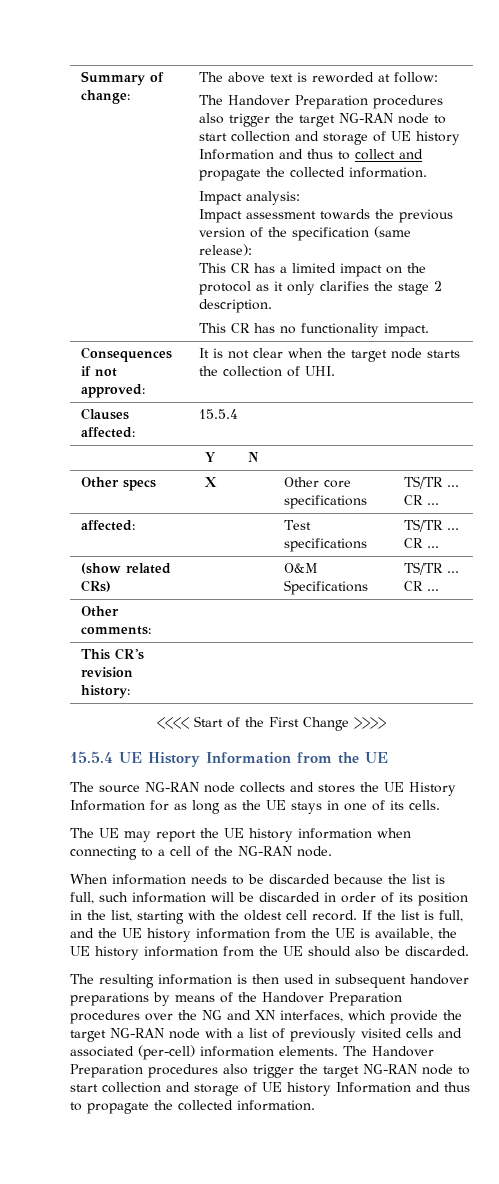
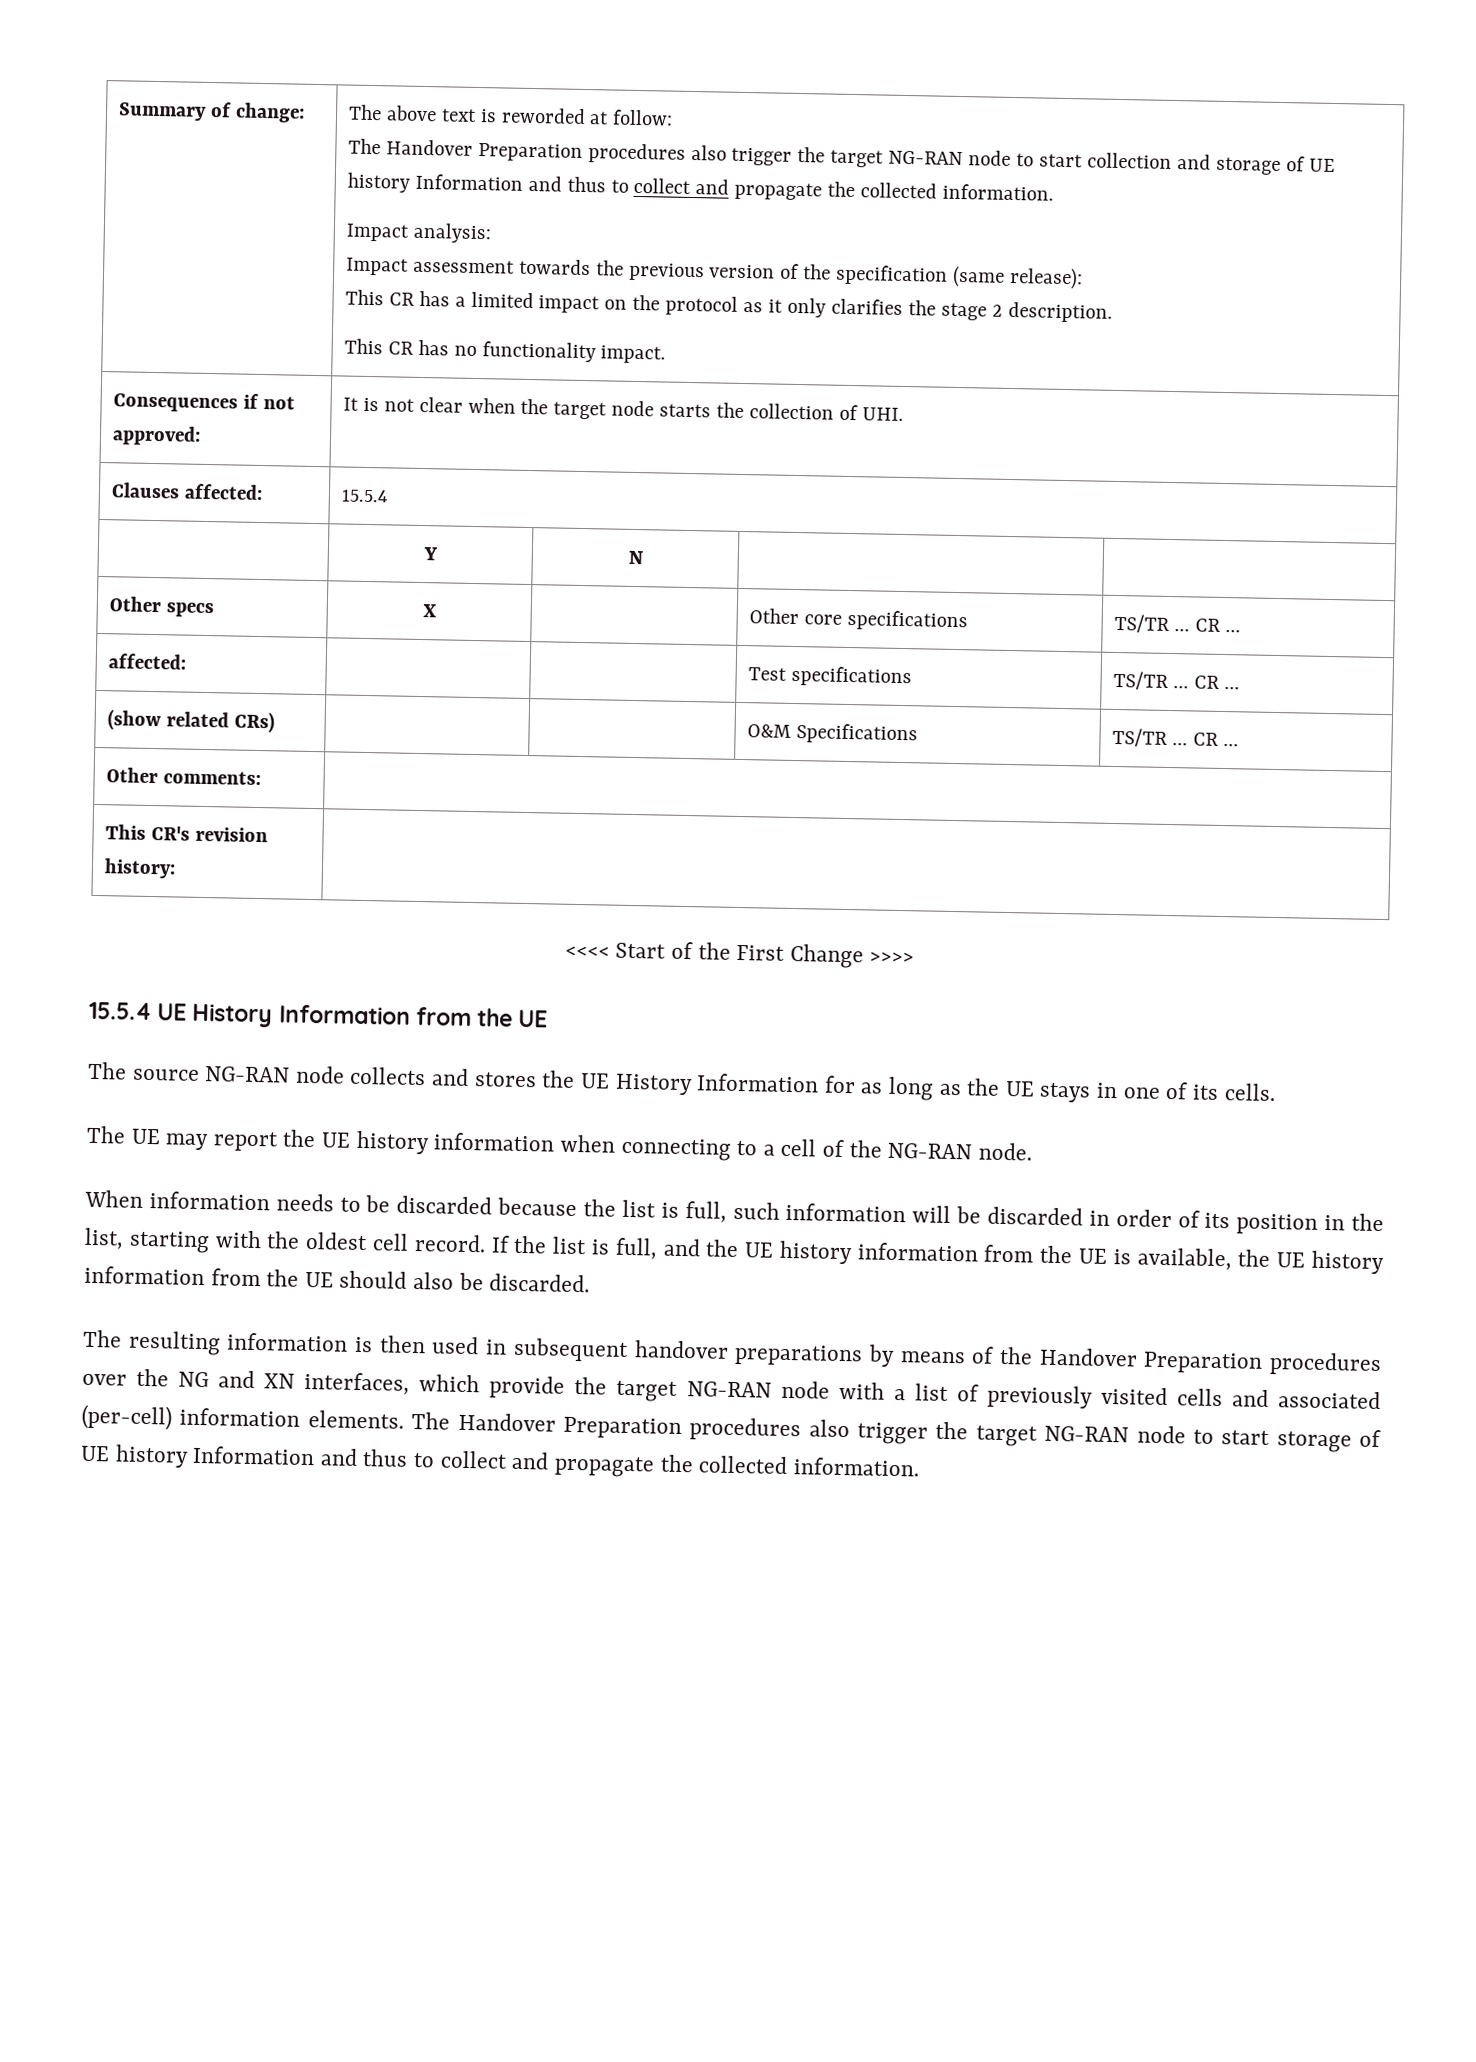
[102,1082,470,1096] [70,1102,82,1111] collection and storage of UE history Information and thus to -> [1276,1429,1381,1453] [80,1444,550,1470] storage of UE history Information and thus to collect and

